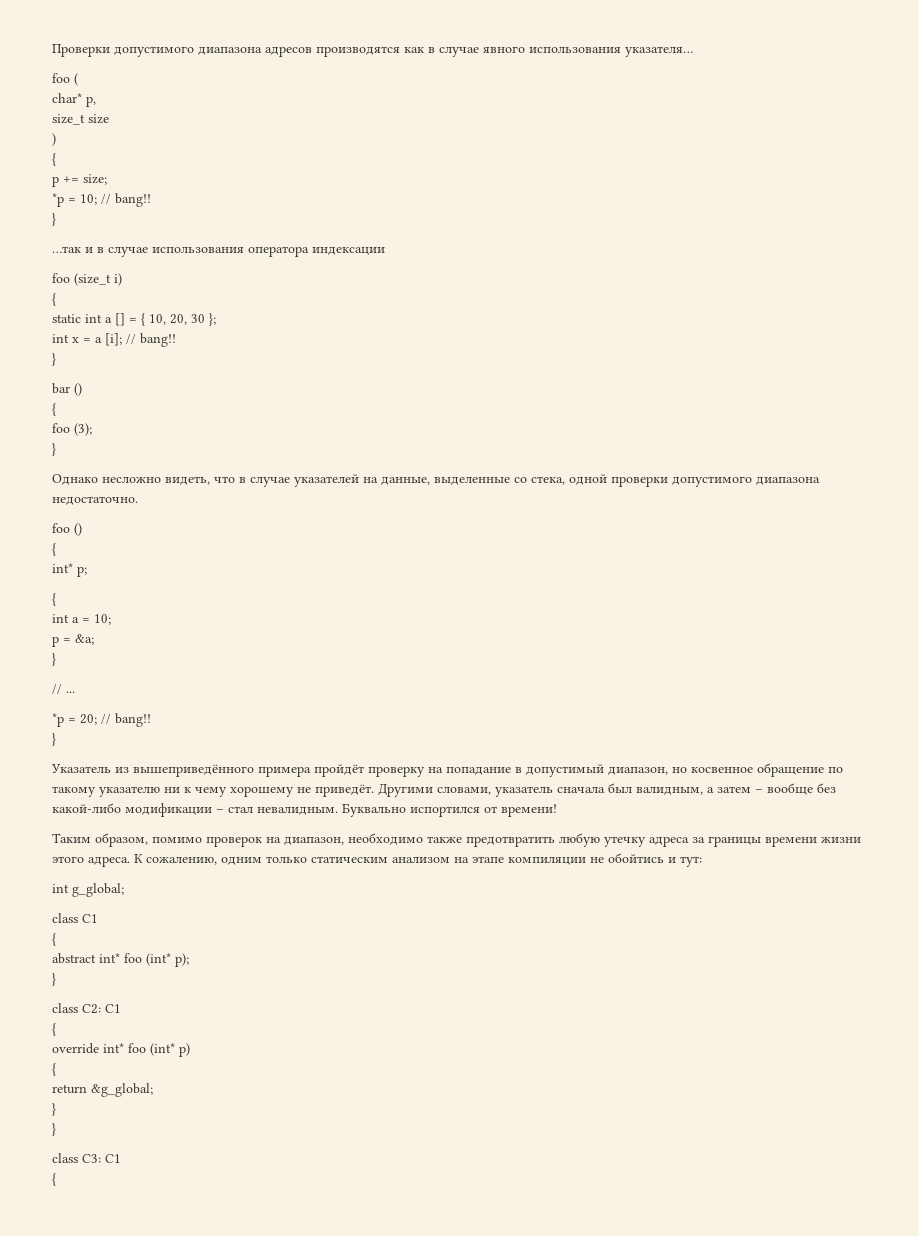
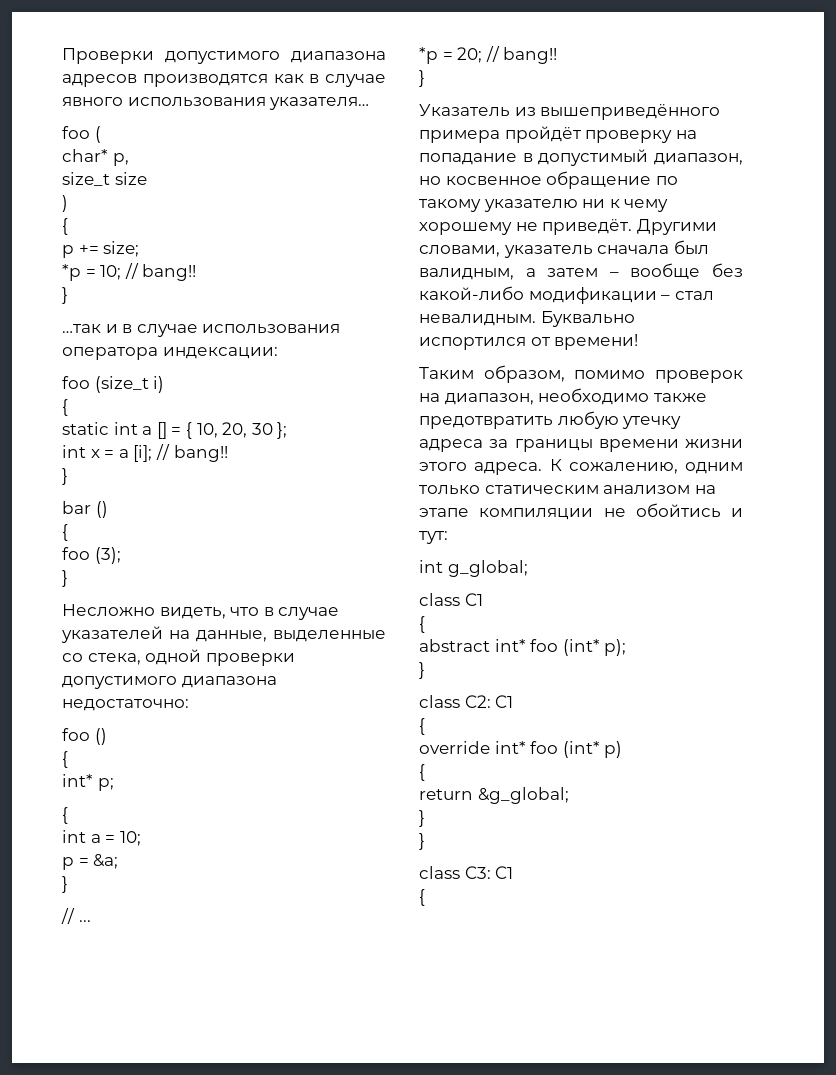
[312,247,385,255] индексации -> [162,347,278,359] индексации:
[52,474,161,485] Однако несложно -> [62,604,155,616] Несложно
[52,496,138,505] недостаточно. -> [62,699,189,711] недостаточно:

